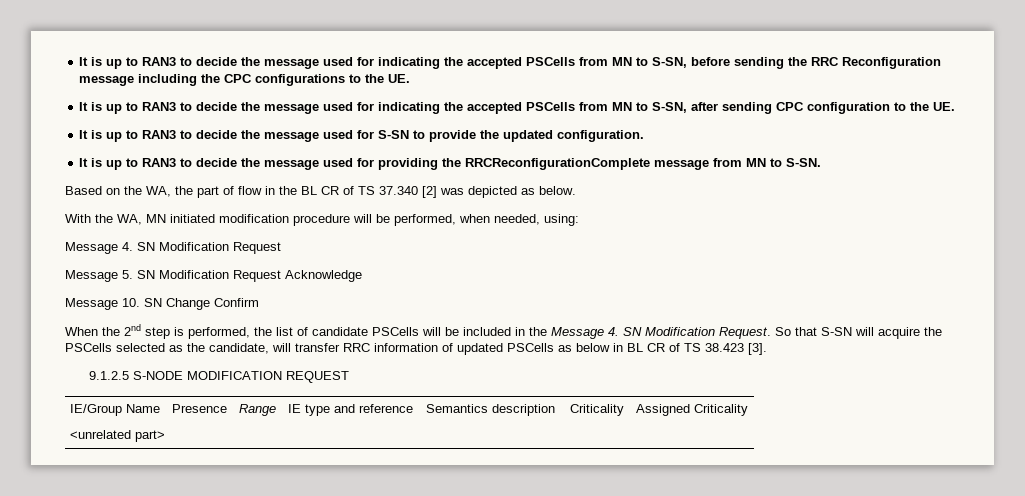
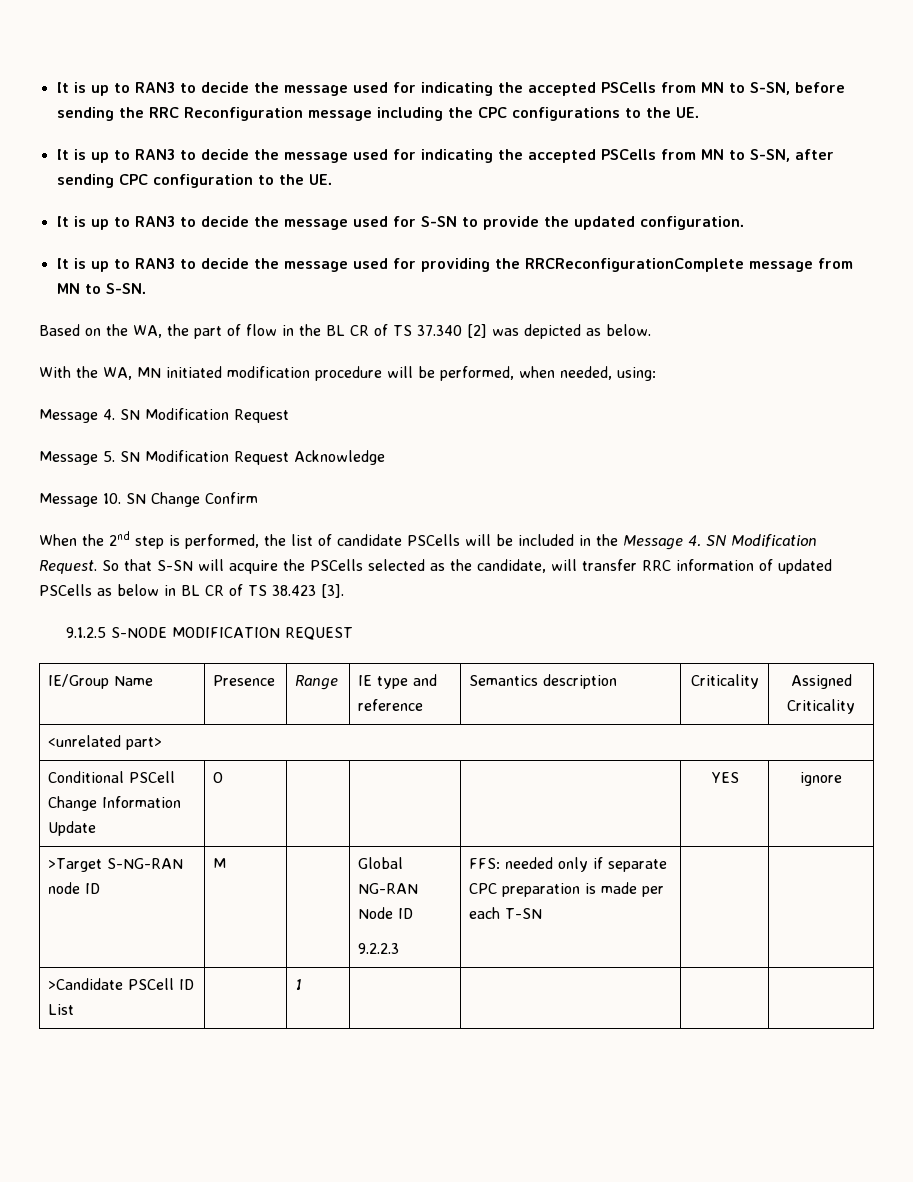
(166, 436) none -> [48,771,176,783] [48,796,182,811] [48,821,97,836] [213,772,224,783] [710,772,739,783] [800,772,842,786] [48,858,184,872] [48,882,101,894] [213,858,227,869] [358,857,404,869] [358,883,419,894] [358,907,414,919] [358,943,400,954] [469,857,668,872] [469,882,665,897] [469,907,543,919] [48,978,195,990] [48,1004,75,1015] [295,979,303,990] // Conditional PSCell Change Information Update | O | | | | YES | ignore // >Target S-NG-RAN node ID | M | | Global NG-RAN Node ID // 9.2.2.3 | FFS: needed only if separate CPC preparation is made per each T-SN | | // >Candidate PSCell ID List | | 1 | | | |

